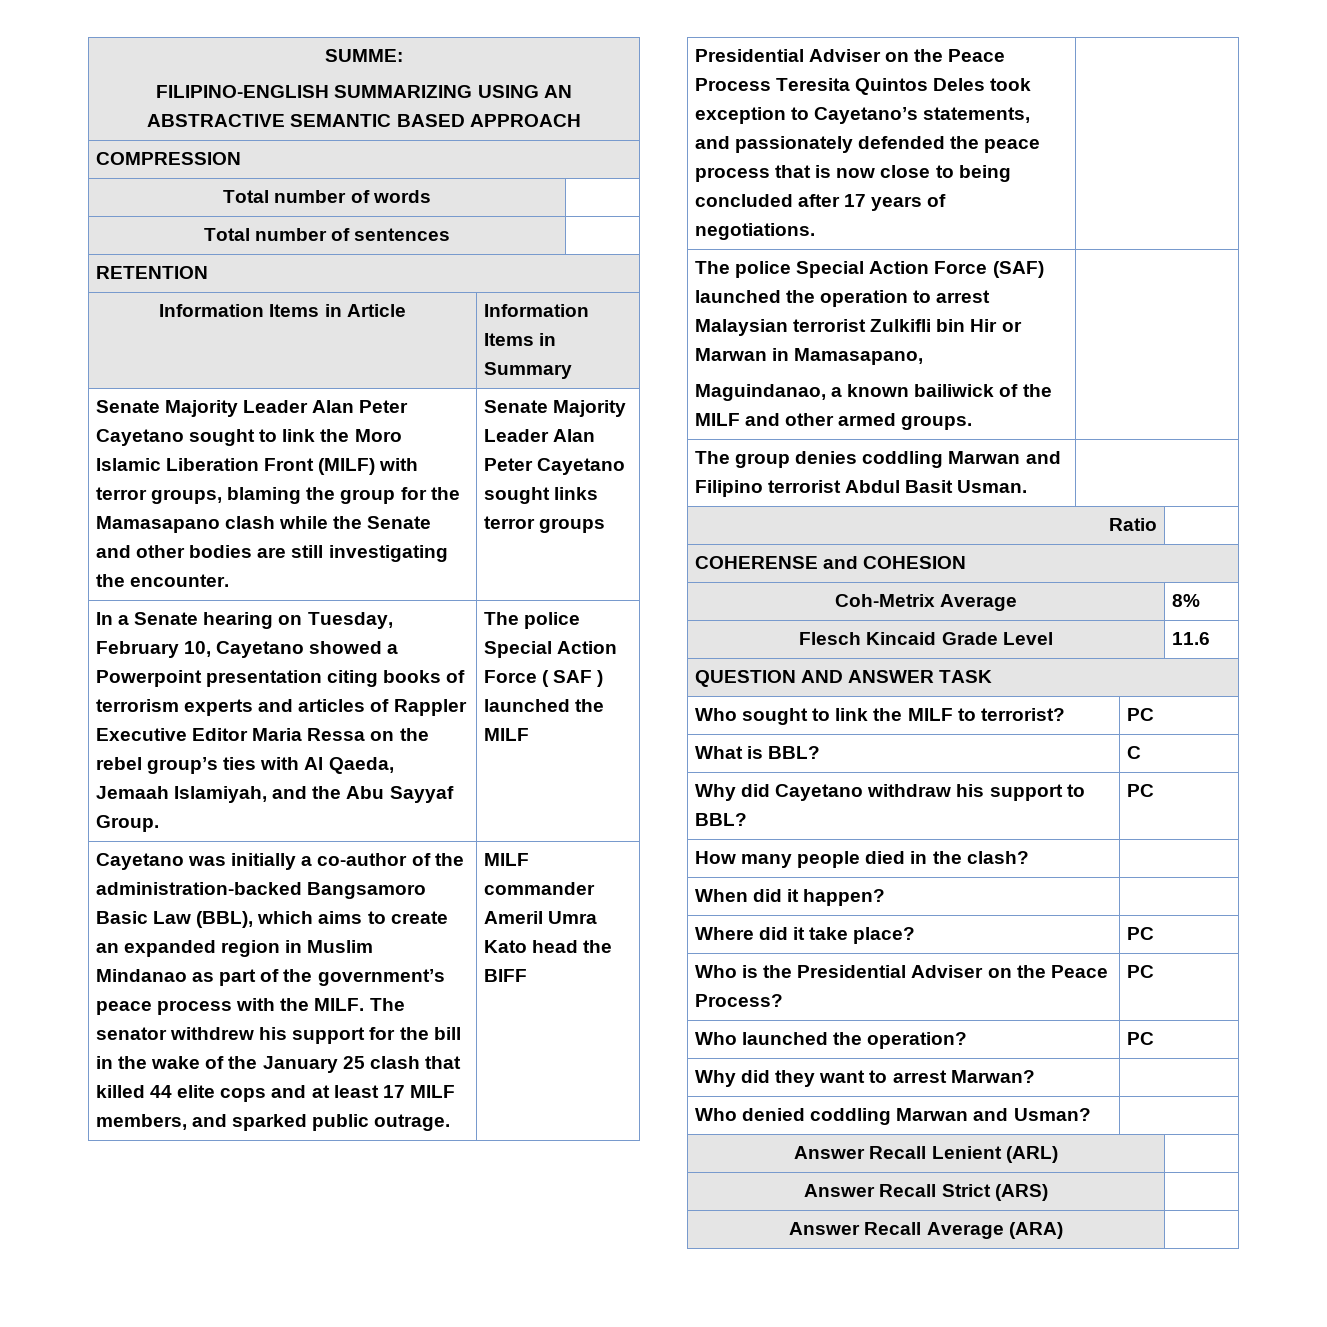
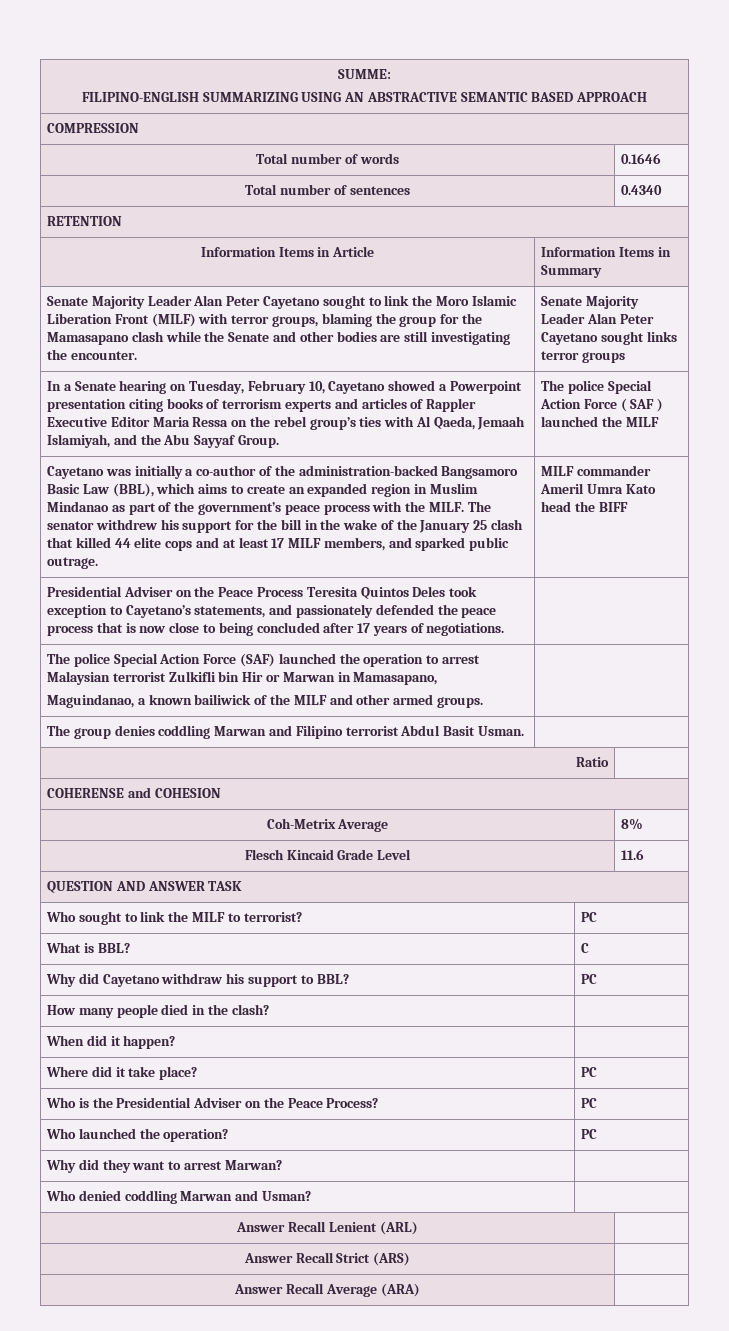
(431, 196) none -> [621,153,662,164] 0.1646
(451, 234) none -> [621,185,663,195] 0.4340

